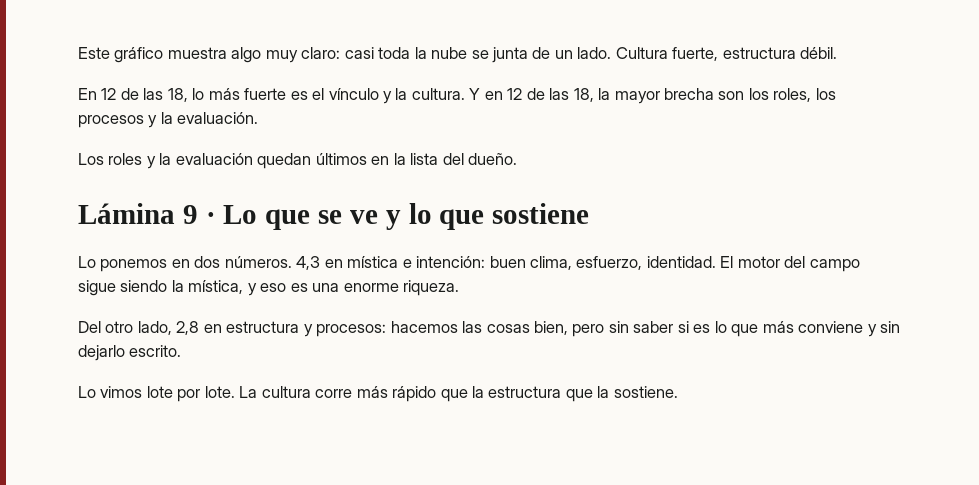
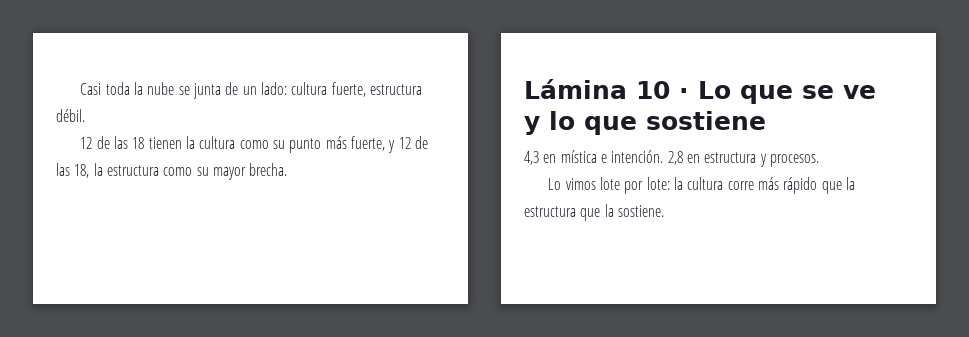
[78,47,374,63] Este gráfico muestra algo muy claro: casi -> [80,83,102,95] Casi
[577,47,668,59] lado. Cultura -> [260,82,328,95] lado: cultura
[78,88,503,104] En 12 de las 18, lo más fuerte es el vínculo y la cultura. Y en -> [80,136,396,153] 12 de las 18 tienen la cultura como su punto más fuerte, y
[614,88,836,104] [78,112,259,128] [78,153,518,169] mayor brecha son los roles, los procesos y la evaluación. // Los roles y la evaluación quedan últimos en la lista del dueño. -> [106,163,288,180] estructura como su mayor brecha.
[182,205,198,224] 9 -> [636,81,670,99] 10
[78,256,860,272] [78,280,460,296] [78,321,901,337] [78,345,182,361] Lo ponemos en dos números. 4,3 en mística e intención: buen clima, esfuerzo, identidad. El motor del campo sigue siendo la mística, y eso es una enorme riqueza. // Del otro lado, 2,8 en estructura y procesos: hacemos las cosas bien, pero sin saber si es lo que más conviene y sin dejarlo escrito. -> [524,150,819,167] 4,3 en mística e intención. 2,8 en estructura y procesos.
[204,386,258,398] lote. La -> [646,177,684,190] lote: la

